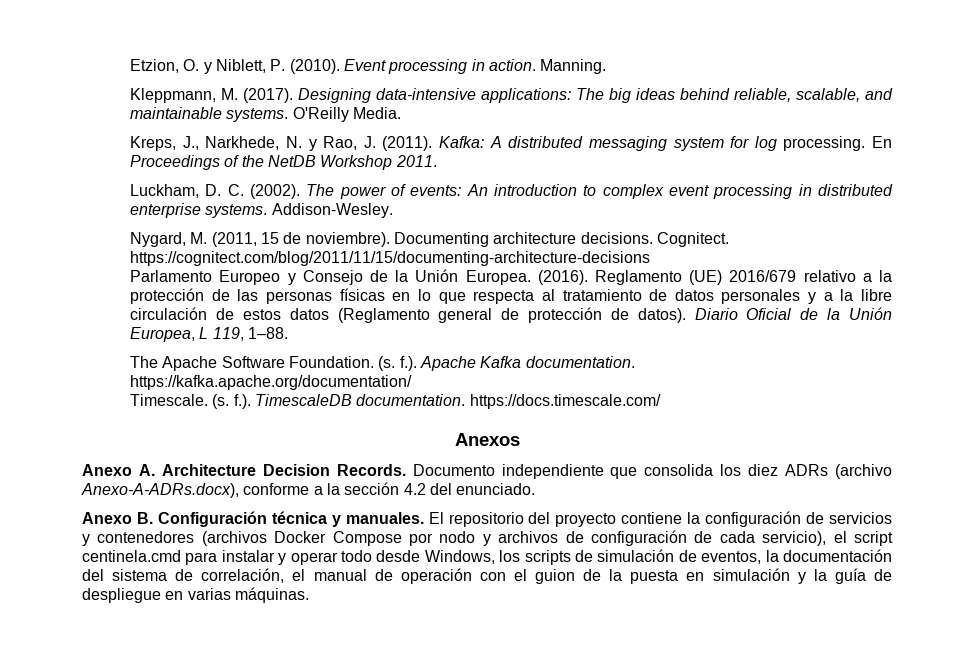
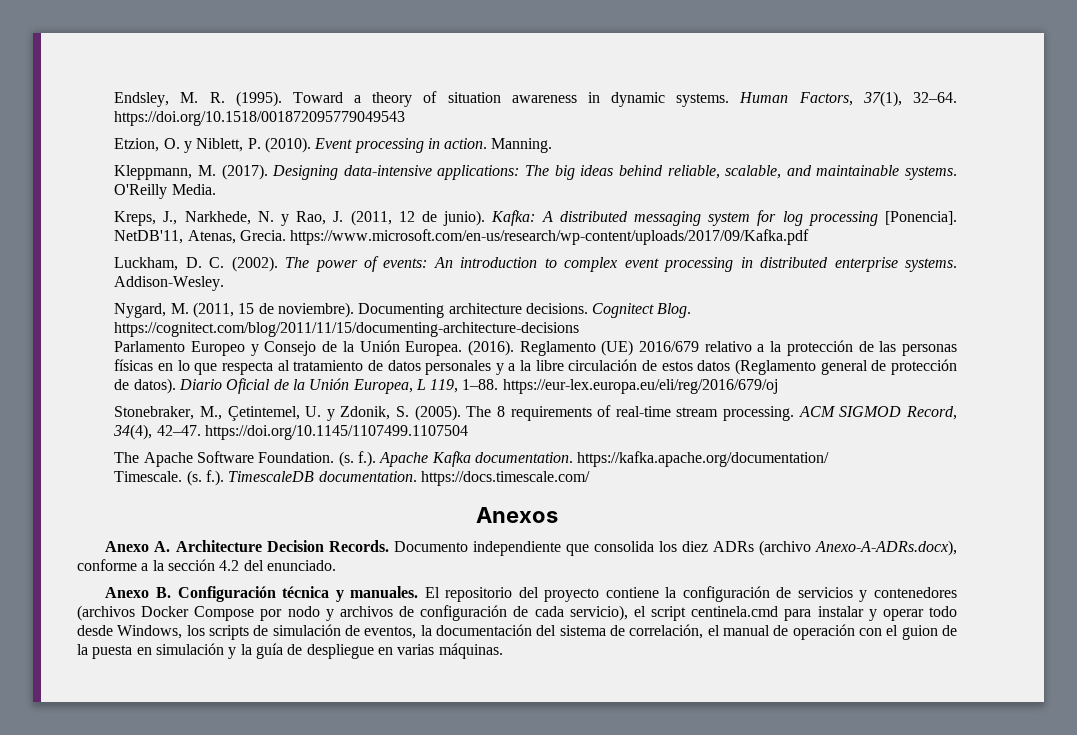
(130, 66) none -> [114,91,957,107] [114,111,406,126] Endsley, M. R. (1995). Toward a theory of situation awareness in dynamic systems. Human Factors, 37(1), 32–64. https://doi.org/10.1518/001872095779049543 //
[382,136,433,151] (2011). -> [350,210,486,226] (2011, 12 de junio).
[783,136,892,151] [130,155,437,170] processing. En Proceedings of the NetDB Workshop 2011. -> [808,211,957,226] [114,229,810,245] processing [Ponencia]. NetDB'11, Atenas, Grecia. https://www.microsoft.com/en-us/research/wp-content/uploads/2017/09/Kafka.pdf
[657,232,730,247] Cognitect. -> [592,303,692,318] Cognitect Blog.
(289, 333) none -> [502,379,778,394] [114,405,957,421] [113,424,468,440] https://eur-lex.europa.eu/eli/reg/2016/679/oj // Stonebraker, M., Çetintemel, U. y Zdonik, S. (2005). The 8 requirements of real-time stream processing. ACM SIGMOD Record, 34(4), 42–47. https://doi.org/10.1145/1107499.1107504

